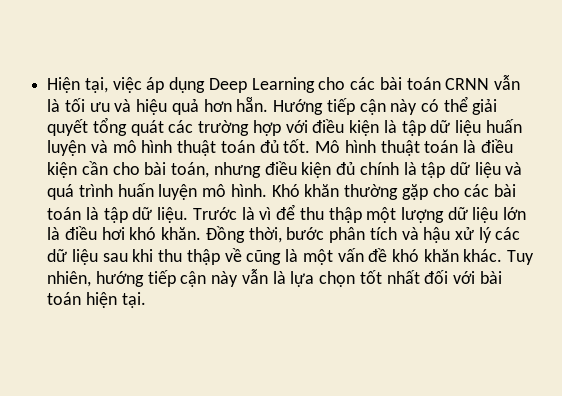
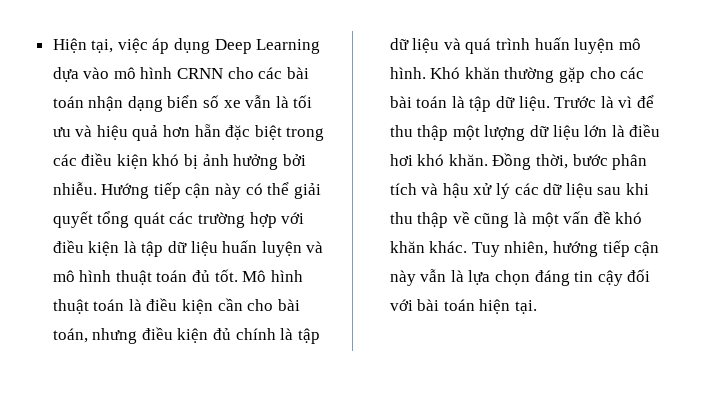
[318,77,490,90] cho các bài toán CRNN -> [52,67,309,82] [52,95,241,112] dựa vào mô hình CRNN cho các bài toán nhận dạng biển số xe
[236,96,269,112] hẵn. -> [194,124,325,141] [52,153,306,170] [52,182,97,195] hẵn đặc biệt trong các điều kiện khó bị ảnh hưởng bởi nhiễu.
[359,270,420,284] tốt nhất -> [534,270,623,286] đáng tin cậy

